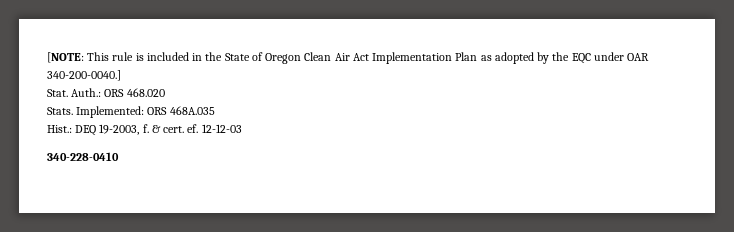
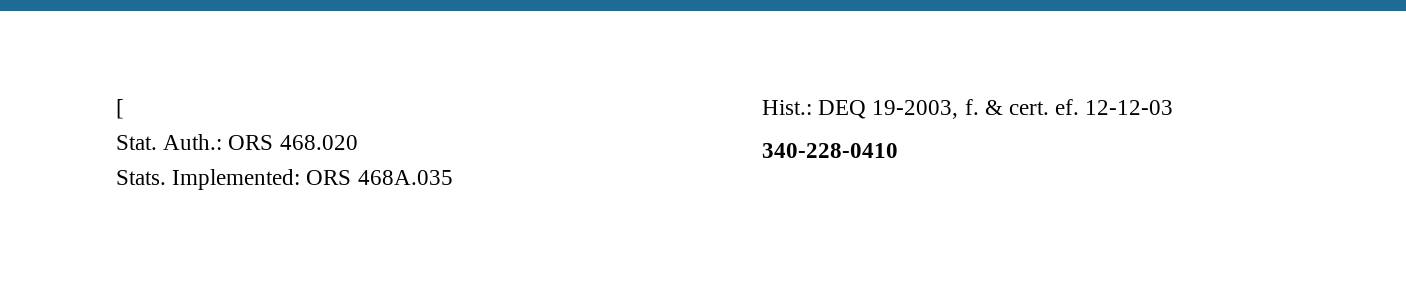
[47,52,650,64] [47,70,121,81] [NOTE: This rule is included in the State of Oregon Clean Air Act Implementation Plan as adopted by the EQC under OAR 340-200-0040.] -> [116,99,124,119] [

